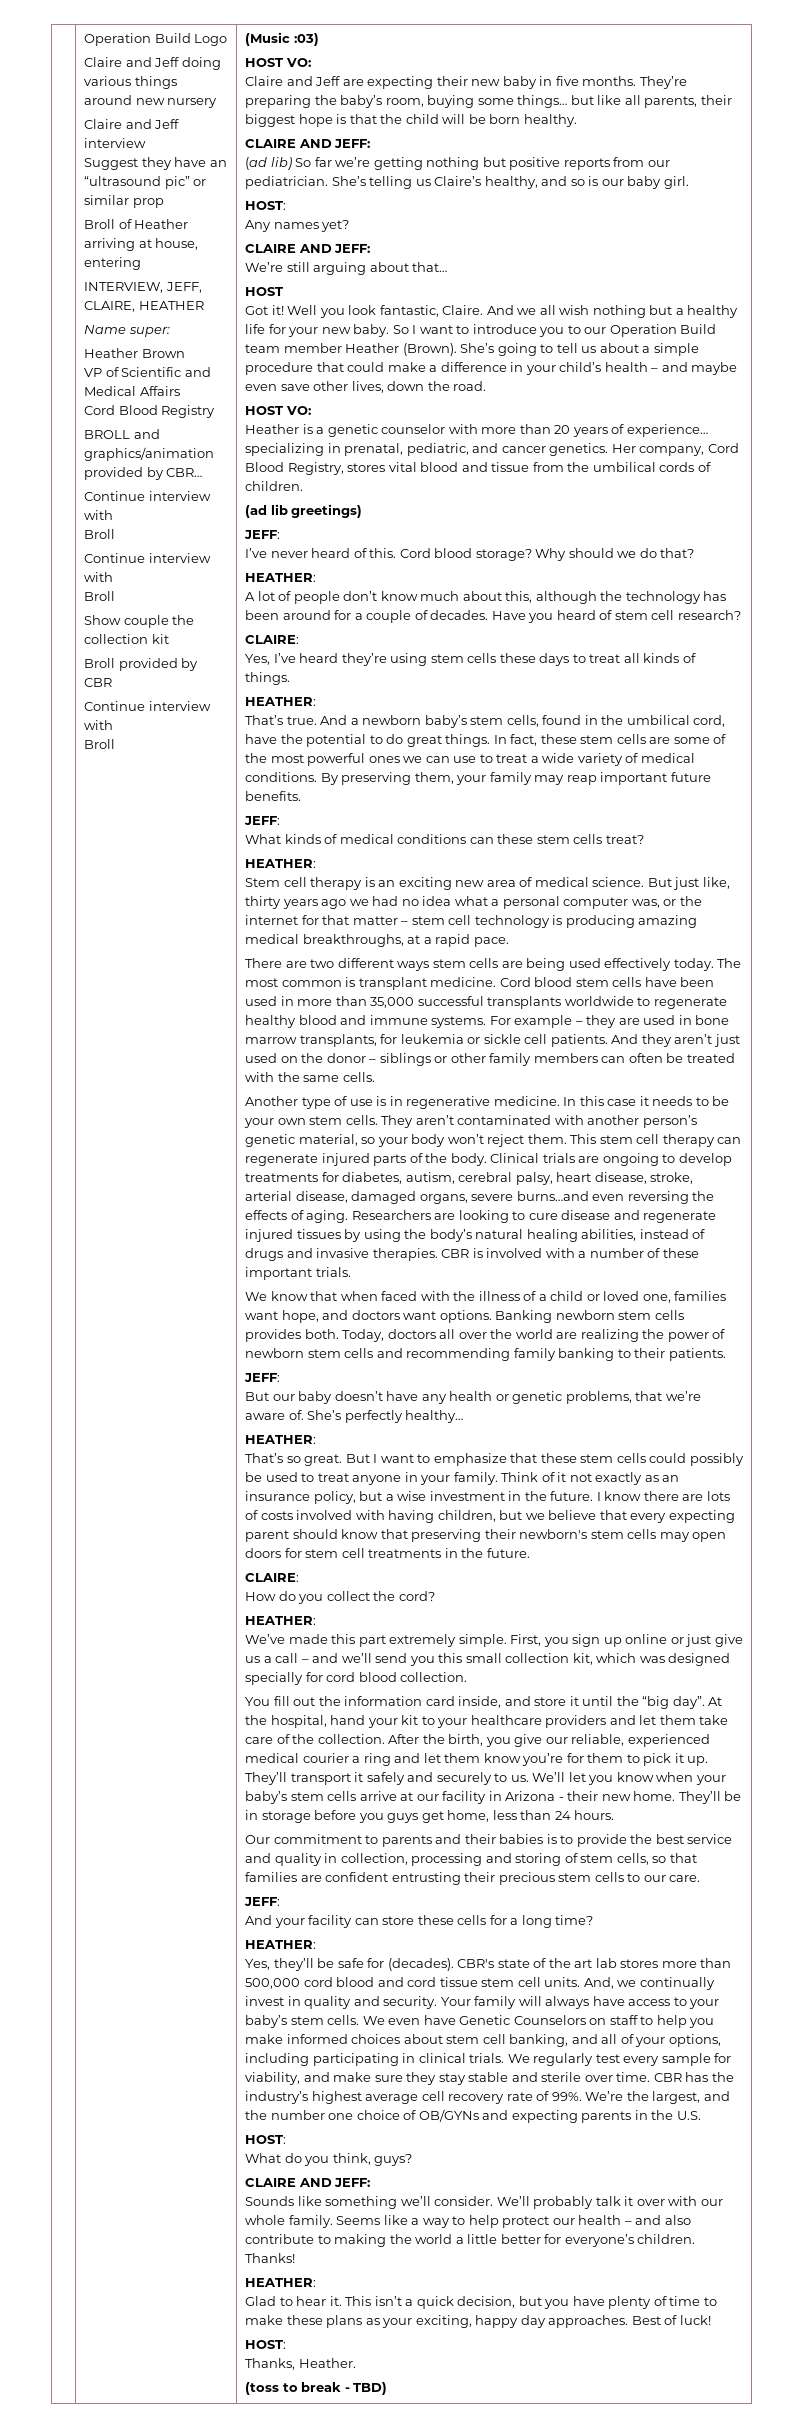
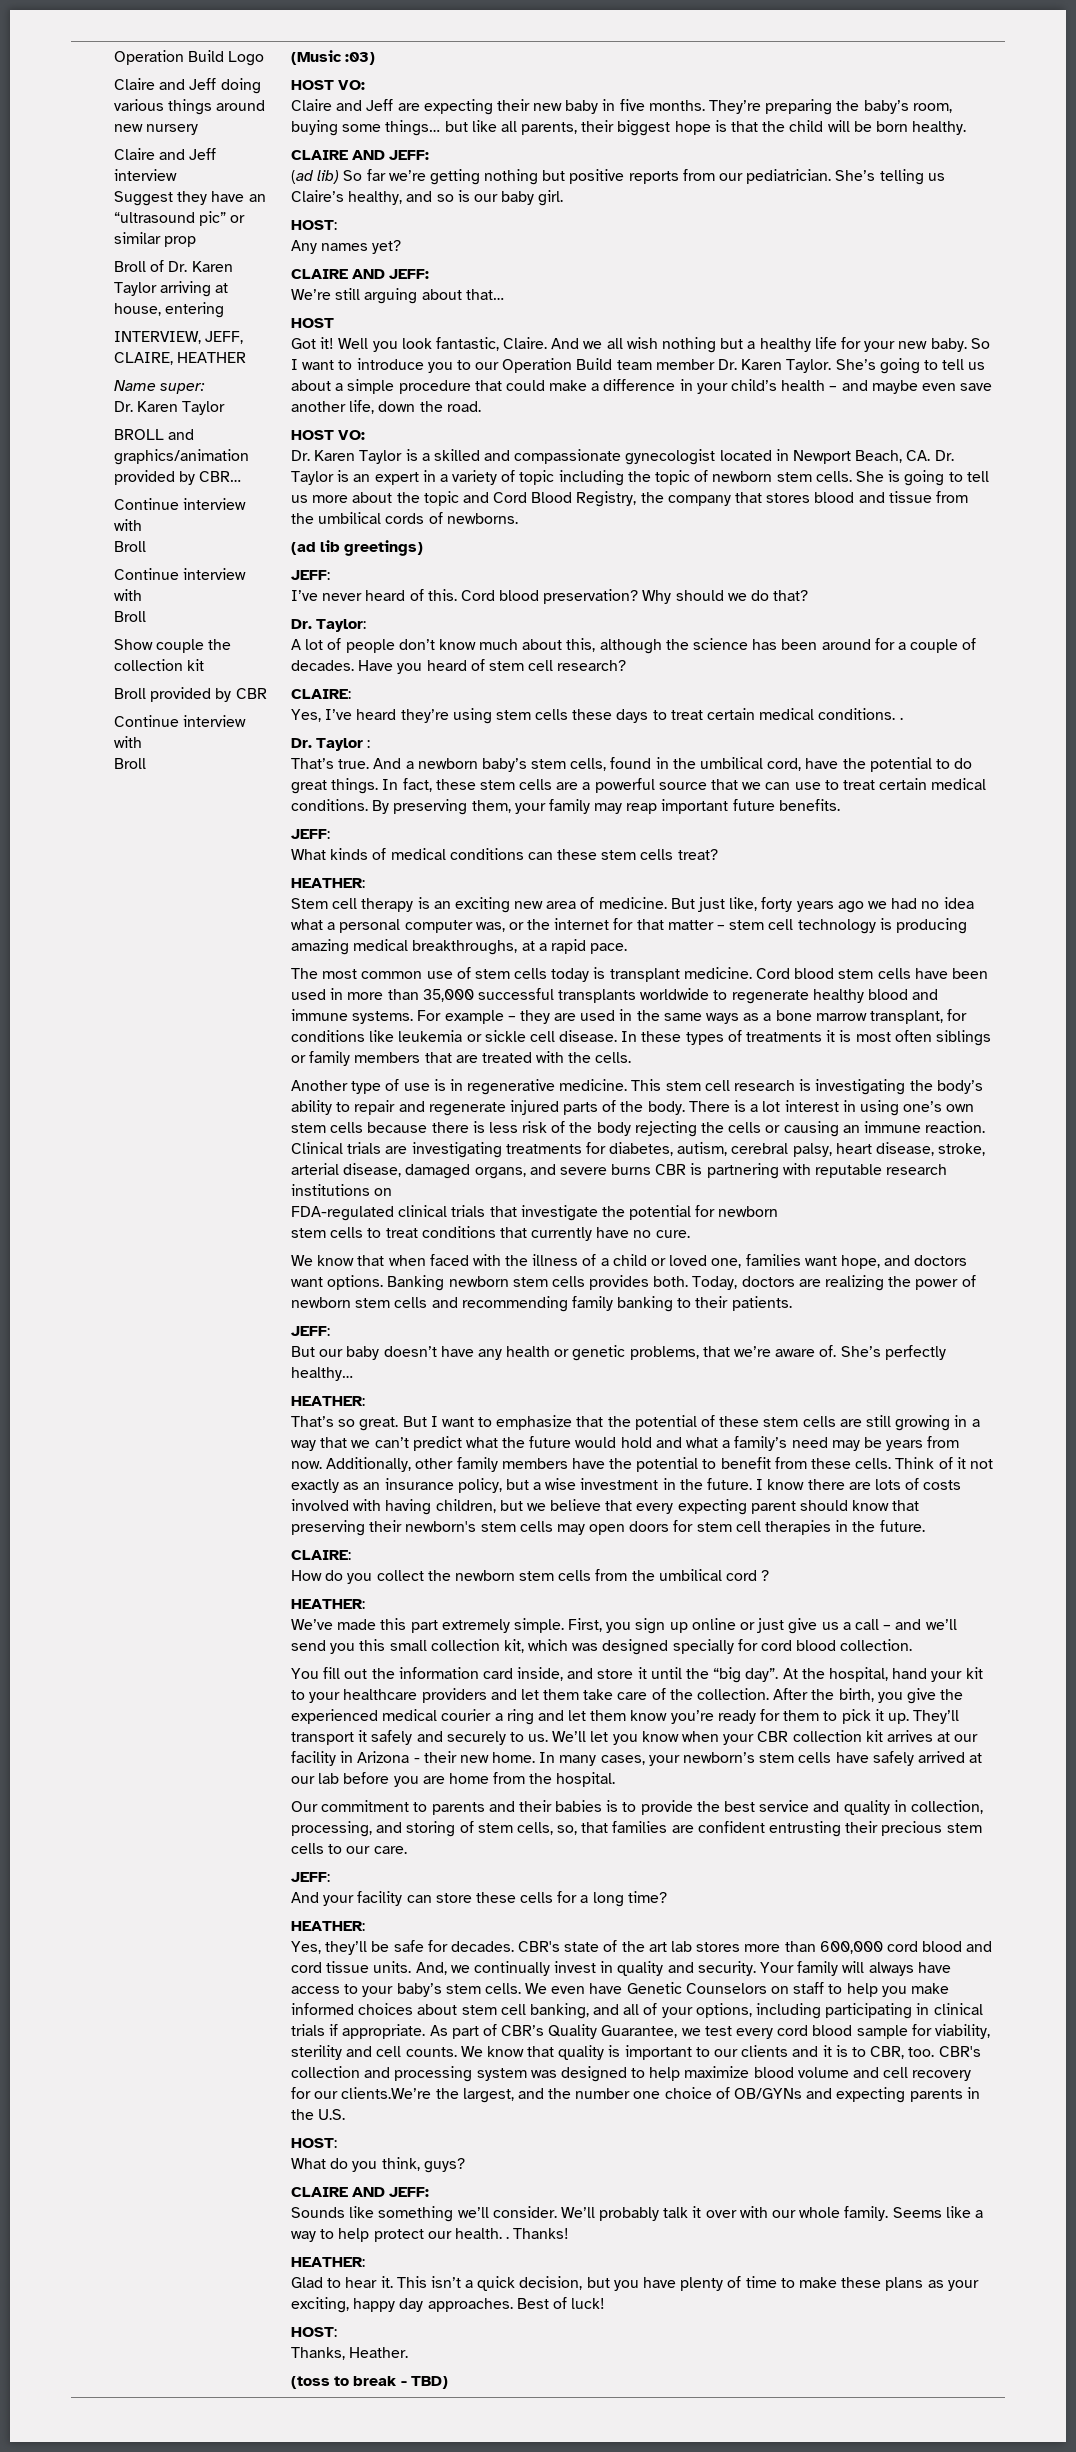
[134,219,189,229] Heather -> [168,261,233,272] [113,282,157,296] Dr. Karen Taylor
[84,348,185,358] [84,367,211,377] [84,386,180,396] [84,405,216,418] Heather Brown // VP of Scientific and Medical Affairs // Cord Blood Registry -> [113,401,226,415] Dr. Karen Taylor
[345,343,457,356] Heather (Brown). -> [718,359,832,373] Dr. Karen Taylor.
[313,381,384,393] other lives, -> [290,400,375,414] another life,
[245,424,708,437] [245,443,739,456] [245,462,417,475] Heather is a genetic counselor with more than 20 years of experience… specializing in prenatal, pediatric, and cancer genetics. Her company, Cord Blood Registry, stores vital -> [290,449,954,465] [290,470,989,486] [290,491,811,507] Dr. Karen Taylor is a skilled and compassionate gynecologist located in Newport Beach, CA. Dr. Taylor is an expert in a variety of topic including the topic of newborn stem cells. She is going to tell us more about the topic and Cord Blood Registry, the company that stores
[245,481,304,491] children. -> [446,513,518,524] newborns.
[475,549,532,561] storage? -> [543,589,639,604] preservation?
[245,573,317,582] HEATHER: -> [290,619,367,632] Dr. Taylor:
[625,591,701,604] technology -> [693,638,749,650] science
[623,653,696,663] [245,672,291,685] [245,697,317,706] all kinds of things. // HEATHER: -> [707,708,903,720] [290,738,371,751] certain medical conditions. . // Dr. Taylor :
[673,734,727,744] [245,753,400,766] some of the most powerful ones -> [582,778,739,793] a powerful source that
[530,753,639,766] a wide variety of -> [879,778,928,790] certain
[534,877,645,887] medical science. -> [598,897,667,909] medicine.
[245,896,282,909] thirty -> [761,897,793,912] forty
[245,958,742,971] [245,978,342,987] There are two different ways stem cells are being used effectively today. The most common -> [290,967,590,982] The most common use of stem cells today
[695,1015,730,1025] [245,1034,740,1047] [245,1053,377,1063] bone marrow transplants, for leukemia or sickle cell patients. And they aren’t just used on the donor – -> [636,1009,968,1024] [290,1030,932,1045] the same ways as a bone marrow transplant, for conditions like leukemia or sickle cell disease. In these types of treatments it is most often
[450,1053,684,1066] other family members can often be -> [309,1051,478,1066] family members that are
[303,1075,340,1082] same -> (592, 1057) none
[563,1096,730,1106] [244,1115,697,1128] [245,1134,742,1147] In this case it needs to be your own stem cells. They aren’t contaminated with another person’s genetic material, so your body won’t reject them. This stem cell therapy can -> [631,1079,983,1095] [290,1100,425,1115] This stem cell research is investigating the body’s ability to repair and
[490,1153,732,1166] Clinical trials are ongoing to develop -> [688,1100,975,1116] [290,1121,986,1137] [290,1142,502,1158] There is a lot interest in using one’s own stem cells because there is less risk of the body rejecting the cells or causing an immune reaction. Clinical trials are investigating
[471,1191,715,1204] [245,1210,717,1223] [245,1229,706,1242] [245,1248,699,1261] [245,1267,351,1280] severe burns…and even reversing the effects of aging. Researchers are looking to cure disease and regenerate injured tissues by using the body’s natural healing abilities, instead of drugs and invasive therapies. CBR is involved with a number of these important trials. -> [529,1163,948,1179] [290,1184,393,1196] [290,1205,779,1221] [290,1226,690,1241] and severe burns CBR is partnering with reputable research institutions on // FDA-regulated clinical trials that investigate the potential for newborn // stem cells to treat conditions that currently have no cure.
[439,1329,553,1339] all over the world -> (795, 1281) none
[540,1453,744,1466] [245,1472,498,1485] these stem cells could possibly be used to treat anyone in your family. -> [607,1415,980,1431] [290,1436,960,1451] [290,1457,892,1472] the potential of these stem cells are still growing in a way that we can’t predict what the future would hold and what a family’s need may be years from now. Additionally, other family members have the potential to benefit from these cells.
[368,1549,442,1558] treatments -> [765,1520,832,1535] therapies
[398,1591,435,1601] cord? -> [454,1569,770,1581] newborn stem cells from the umbilical cord ?
[545,1734,625,1746] our reliable, -> [940,1689,964,1700] the
(564, 1759) none -> [717,1710,756,1724] ready
[245,1791,397,1804] baby’s stem cells arrive -> [757,1730,933,1742] CBR collection kit arrives
[678,1791,742,1804] [245,1810,615,1823] They’ll be in storage before you guys get home, less than 24 hours. -> [539,1751,983,1766] [290,1772,616,1787] In many cases, your newborn’s stem cells have safely arrived at our lab before you are home from the hospital.
[411,1853,483,1866] processing -> [290,1821,372,1837] processing,
[652,1856,667,1863] so -> [557,1825,578,1835] so,
[387,1958,454,1971] (decades). -> [450,1941,514,1952] decades.
[245,1978,301,1989] 500,000 -> [819,1941,883,1954] 600,000
[481,1977,541,1987] stem cell -> (370, 1967) none
[469,2053,732,2066] [245,2072,734,2085] [245,2091,624,2104] trials. We regularly test every sample for viability, and make sure they stay stable and sterile over time. CBR has the industry’s highest average cell recovery rate of 99%. We’re -> [290,2024,990,2039] [290,2045,981,2060] [290,2066,972,2082] [290,2087,432,2099] trials if appropriate. As part of CBR’s Quality Guarantee, we test every cord blood sample for viability, sterility and cell counts. We know that quality is important to our clients and it is to CBR, too. CBR's collection and processing system was designed to help maximize blood volume and cell recovery for our clients.We’re
[578,2215,691,2225] [245,2234,696,2247] health – and also contribute to making the world a little better for everyone’s children. -> [454,2228,510,2239] health. .

